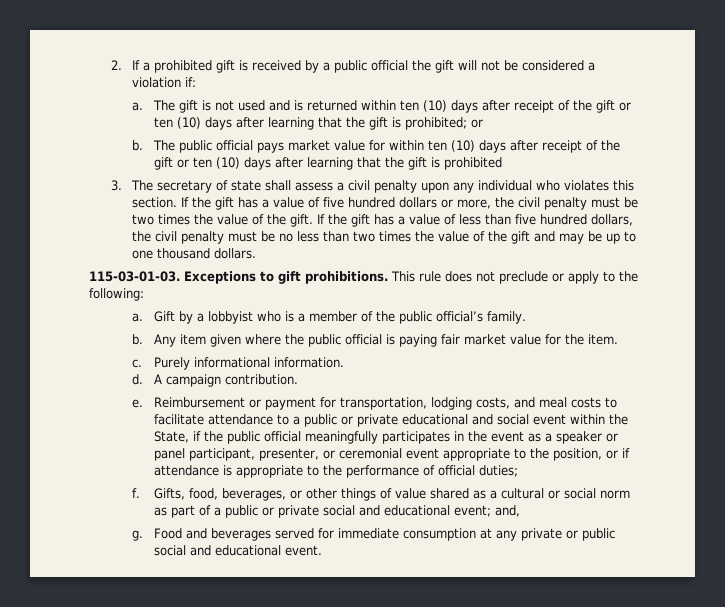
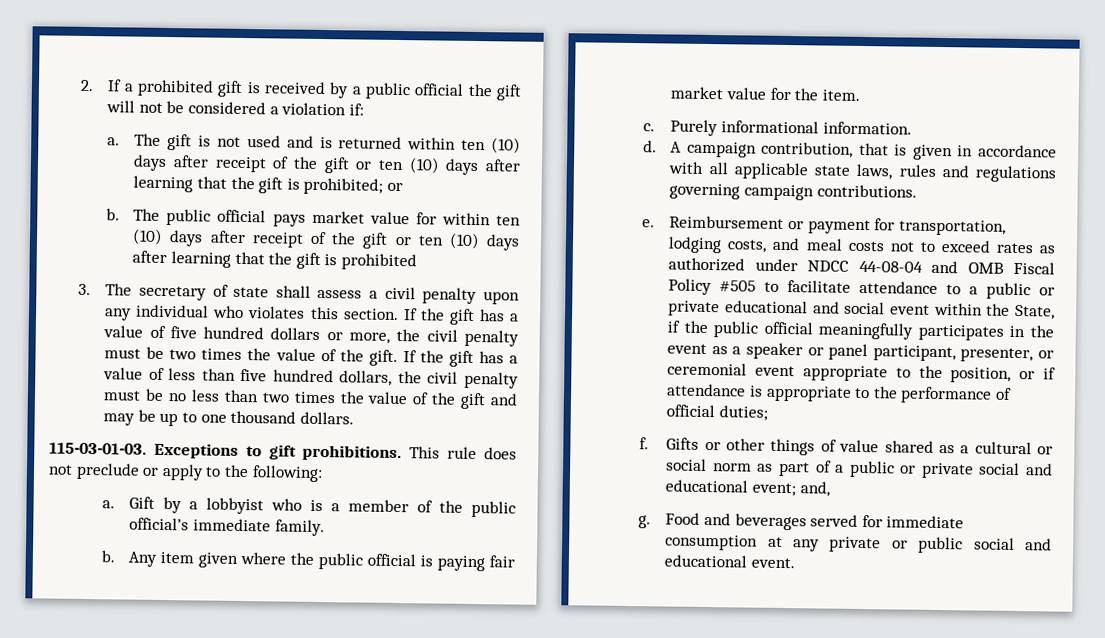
(483, 316) none -> [192,518,271,532] immediate
[224,374,298,385] contribution. -> [761,141,1057,161] [668,161,1057,183] [669,183,917,201] contribution, that is given in accordance with all applicable state laws, rules and regulations governing campaign contributions.
(601, 402) none -> [889,240,1055,254] [668,257,1055,275] [668,278,757,296] not to exceed rates as authorized under NDCC 44-08-04 and OMB Fiscal Policy #505
[153,488,286,501] Gifts, food, beverages, -> [666,437,700,450] Gifts

